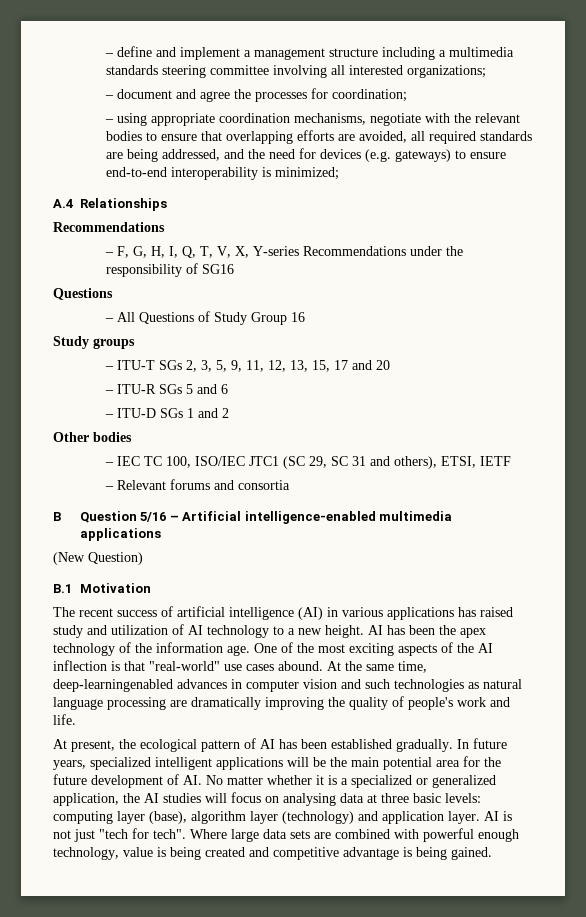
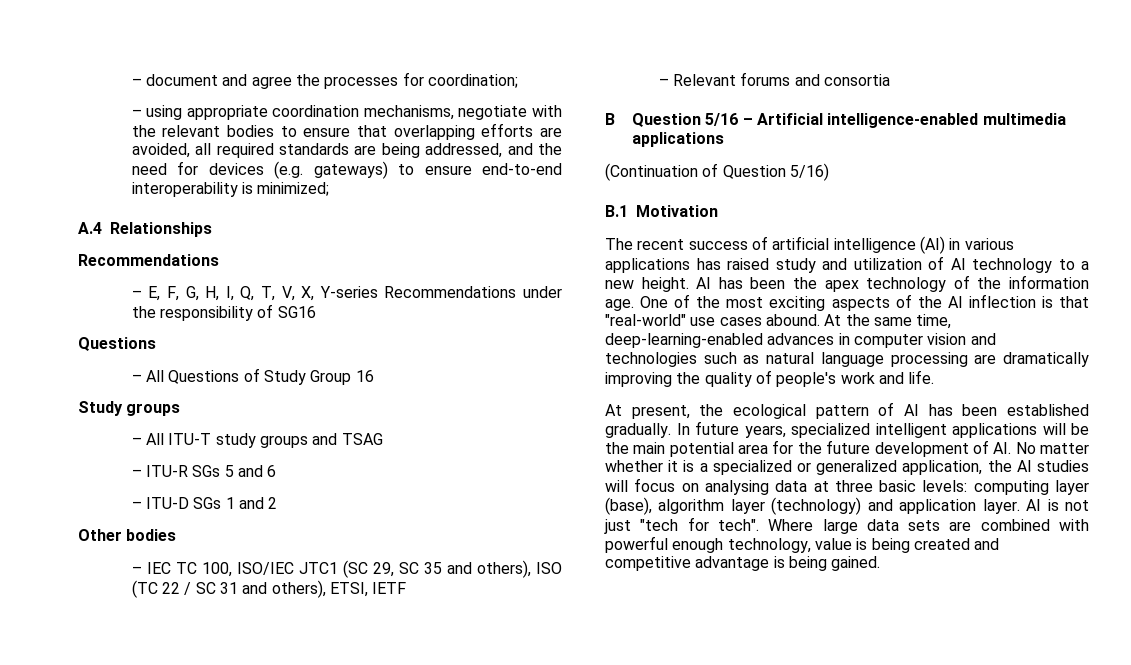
[105,46,515,60] [106,65,487,78] [105,95,115,99] – define and implement a management structure including a multimedia standards steering committee involving all interested organizations; // – -> [131,78,142,86] –
(115, 254) none -> [148,286,161,301] E,
[117,360,391,372] ITU-T SGs 2, 3, 5, 9, 11, 12, 13, 15, 17 and 20 -> [146,433,383,448] All ITU-T study groups and TSAG
(349, 461) none -> [423,560,562,578] [131,580,216,598] 35 and others), ISO (TC 22 / SC
[53,552,143,565] (New Question) -> [605,163,829,181] (Continuation of Question 5/16)
[53,679,173,692] deep-learningenabled -> [605,333,763,348] deep-learning-enabled
[365,679,464,692] such technologies -> [605,352,737,367] technologies such

